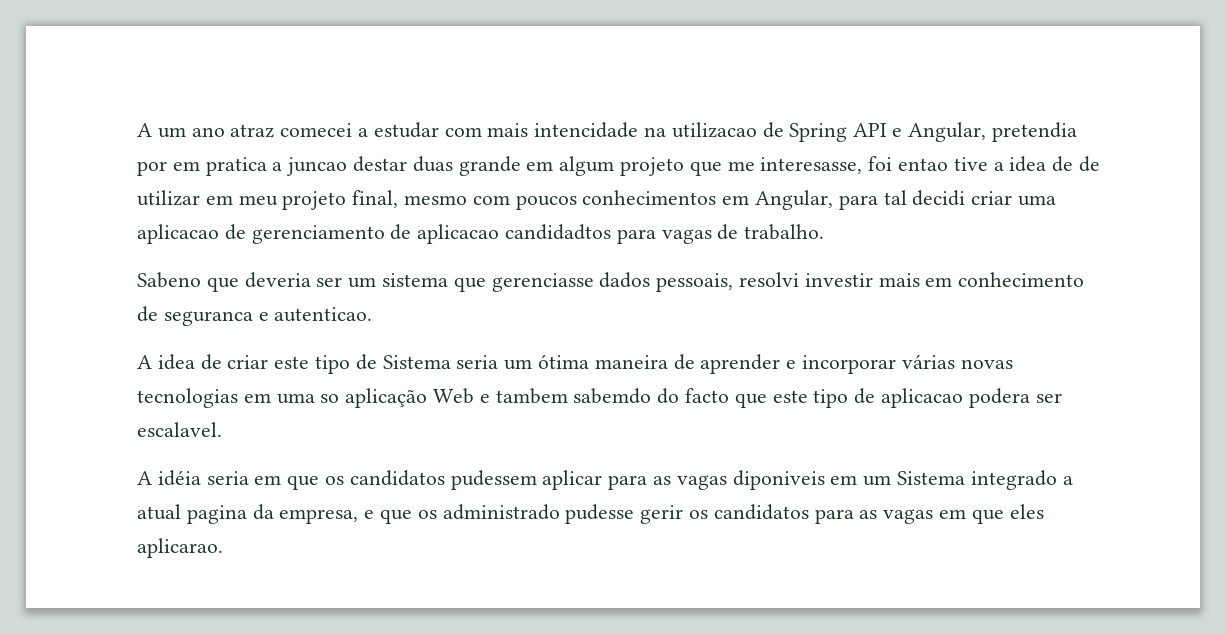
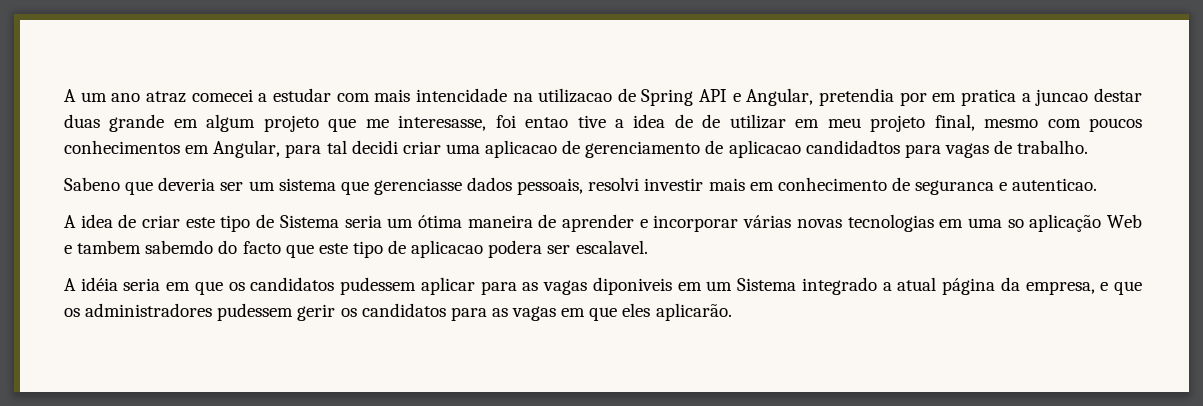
[186,505,247,524] pagina -> [942,278,996,295] página
[442,504,635,524] administrado pudesse -> [85,303,294,321] administradores pudessem
[137,538,223,558] aplicarao. -> [655,303,732,321] aplicarão.

